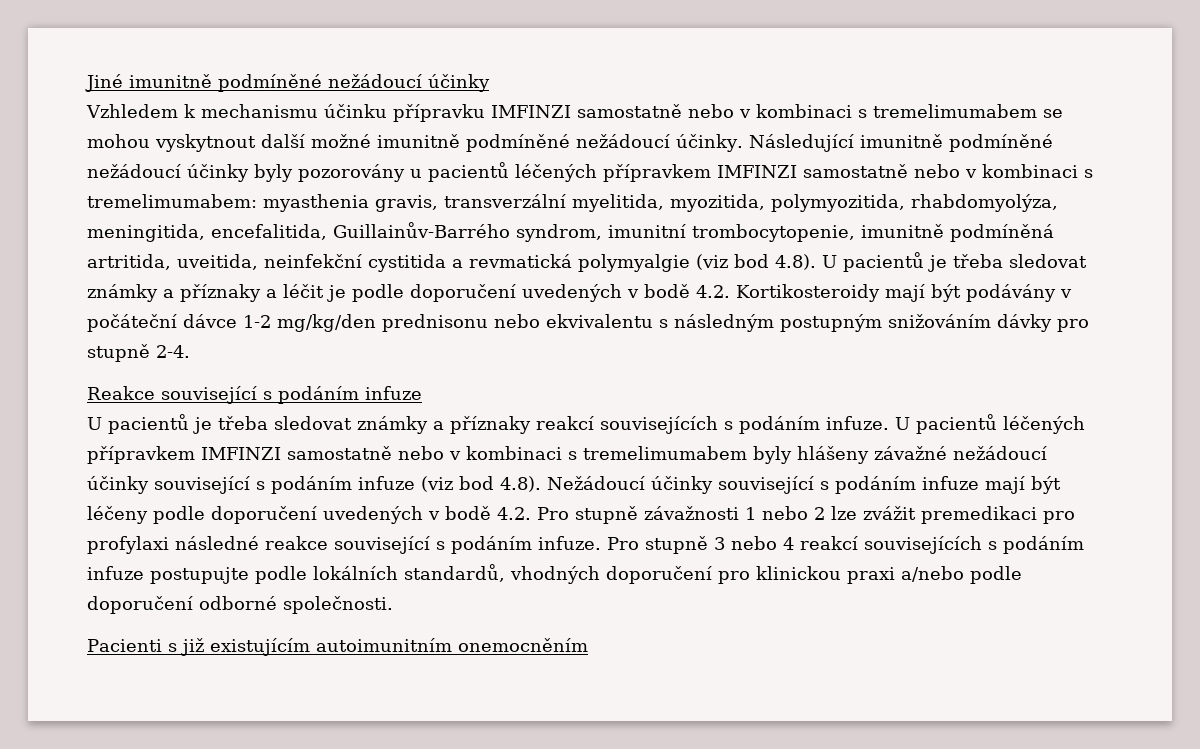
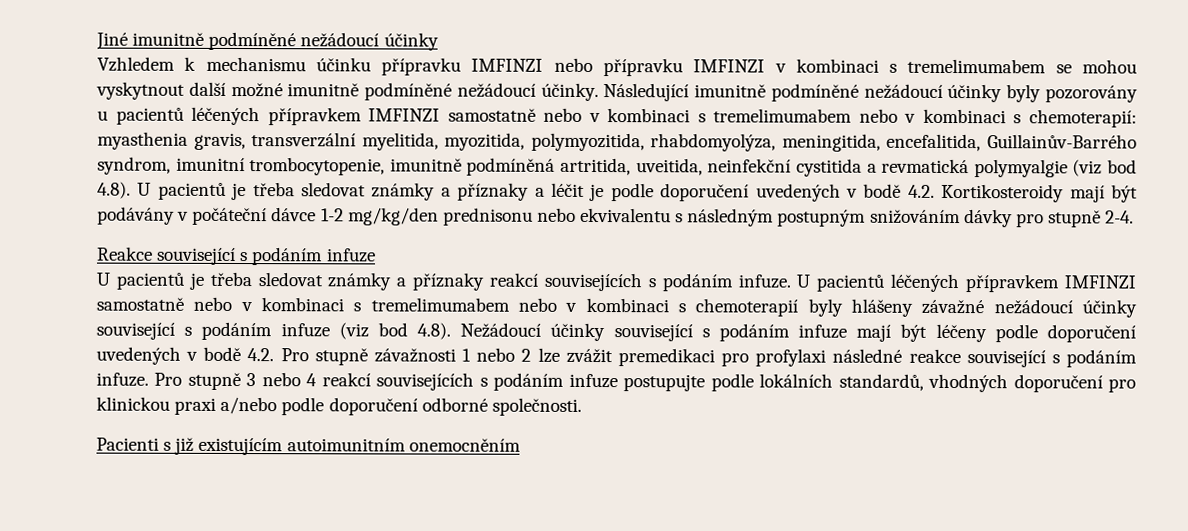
[577,104,734,118] samostatně nebo -> [553,57,766,77] nebo přípravku IMFINZI
[87,194,257,208] tremelimumabem: -> [713,108,1137,128] tremelimumabem nebo v kombinaci s chemoterapií:
(747, 453) none -> [518,297,799,317] nebo v kombinaci s chemoterapií

